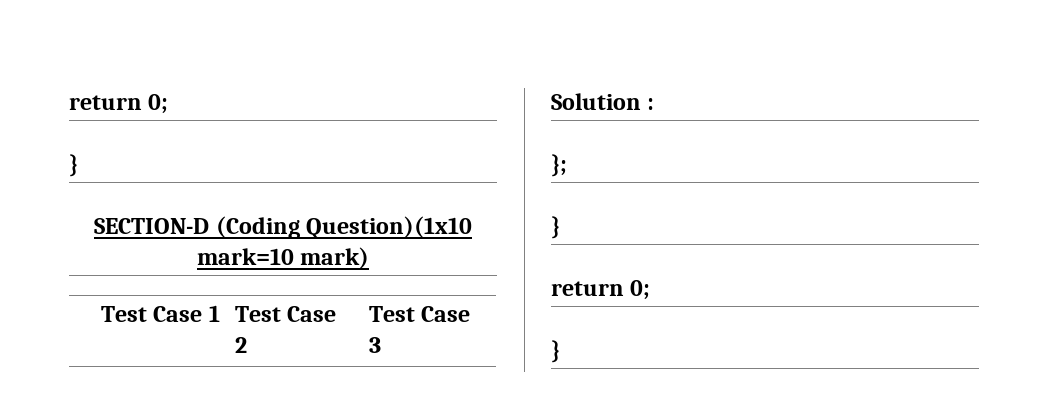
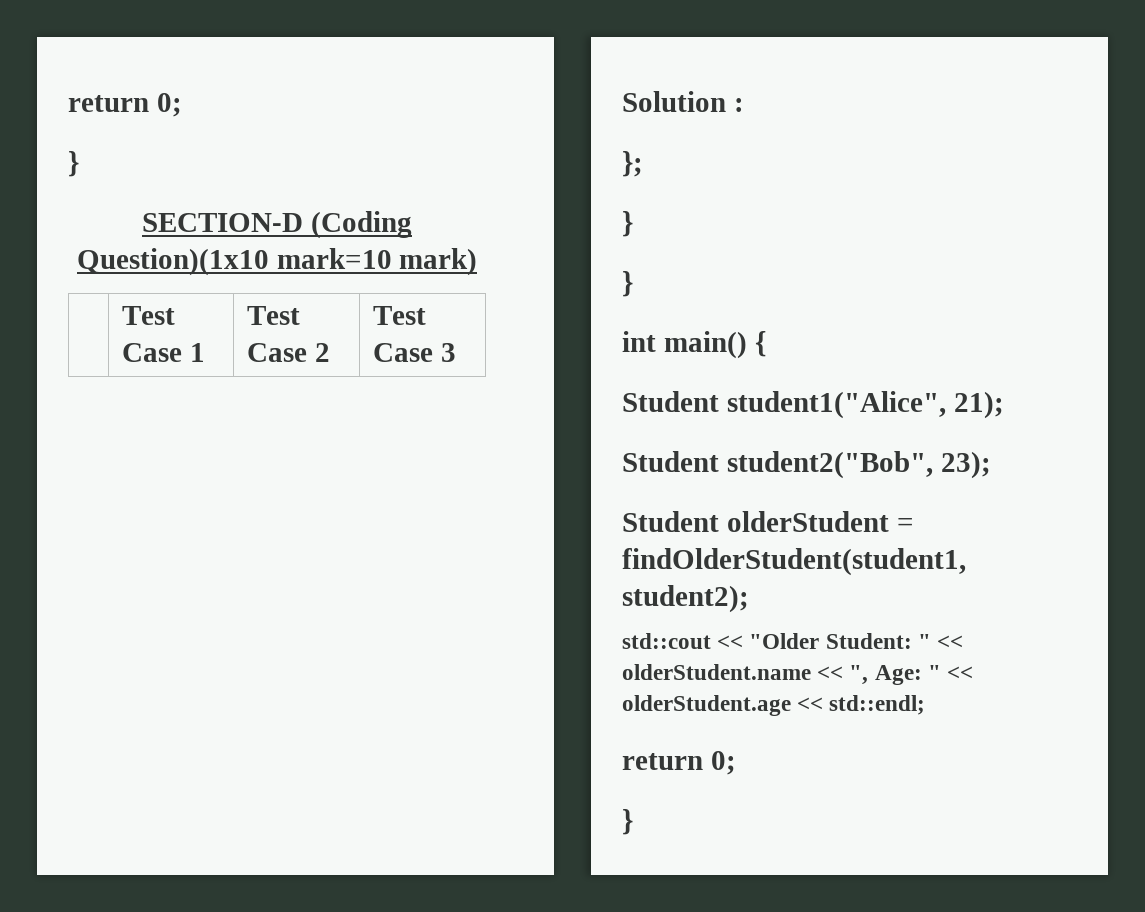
(560, 227) none -> [622,271,633,297] [622,331,766,359] [622,391,1004,419] [622,451,991,479] [622,511,914,532] [622,548,966,576] [622,585,749,613] [622,633,964,649] [622,664,974,685] [622,695,926,716] // } // int main() { // Student student1("Alice", 21); // Student student2("Bob", 23); // Student olderStudent = findOlderStudent(student1, student2); // std::cout << "Older Student: " << olderStudent.name << ", Age: " << olderStudent.age << std::endl;

